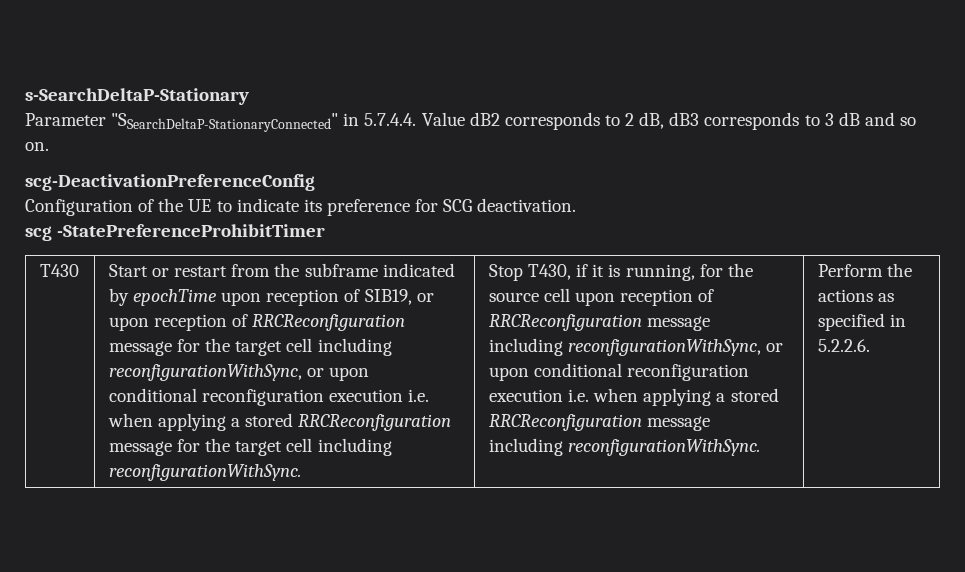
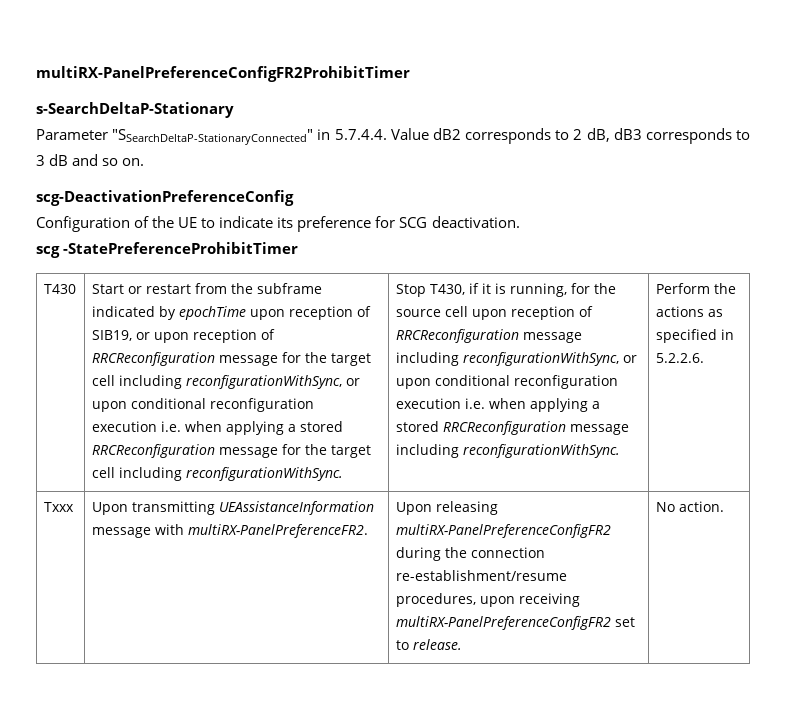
(25, 96) none -> [36,66,410,82] multiRX-PanelPreferenceConfigFR2ProhibitTimer //
(870, 345) none -> [43,502,74,512] [91,501,374,515] [91,524,368,538] [395,501,498,515] [395,524,611,538] [395,547,545,561] [395,570,567,581] [395,593,580,607] [395,616,635,630] [395,639,462,650] [655,501,724,512] // Txxx | Upon transmitting UEAssistanceInformation message with multiRX-PanelPreferenceFR2. | Upon releasing multiRX-PanelPreferenceConfigFR2 during the connection re-establishment/resume procedures, upon receiving multiRX-PanelPreferenceConfigFR2 set to release. | No action.

